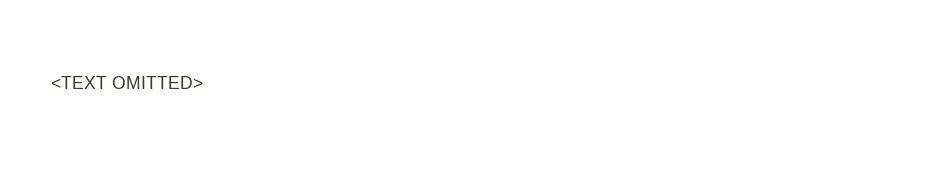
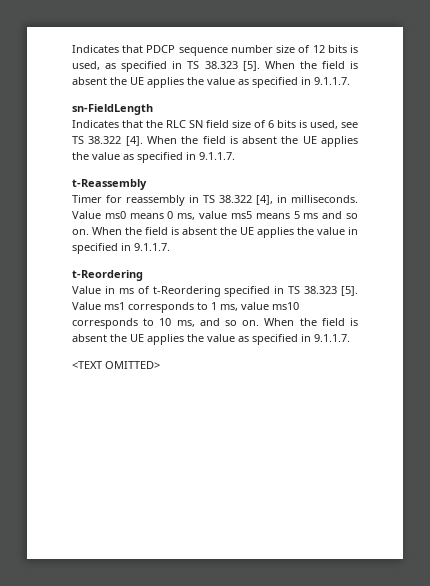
(51, 82) none -> [72,45,359,56] [72,61,358,72] [72,77,350,88] [72,104,153,115] [72,120,358,129] [72,136,359,147] [72,152,235,163] [72,179,147,190] [72,195,358,206] [72,211,358,220] [72,227,358,238] [72,243,170,254] [72,270,143,281] [72,286,358,297] [72,302,299,313] [72,318,358,329] [72,334,350,345] Indicates that PDCP sequence number size of 12 bits is used, as specified in TS 38.323 [5]. When the field is absent the UE applies the value as specified in 9.1.1.7. // sn-FieldLength // Indicates that the RLC SN field size of 6 bits is used, see TS 38.322 [4]. When the field is absent the UE applies the value as specified in 9.1.1.7. // t-Reassembly // Timer for reassembly in TS 38.322 [4], in milliseconds. Value ms0 means 0 ms, value ms5 means 5 ms and so on. When the field is absent the UE applies the value in specified in 9.1.1.7. // t-Reordering // Value in ms of t-Reordering specified in TS 38.323 [5]. Value ms1 corresponds to 1 ms, value ms10 corresponds to 10 ms, and so on. When the field is absent the UE applies the value as specified in 9.1.1.7. //

